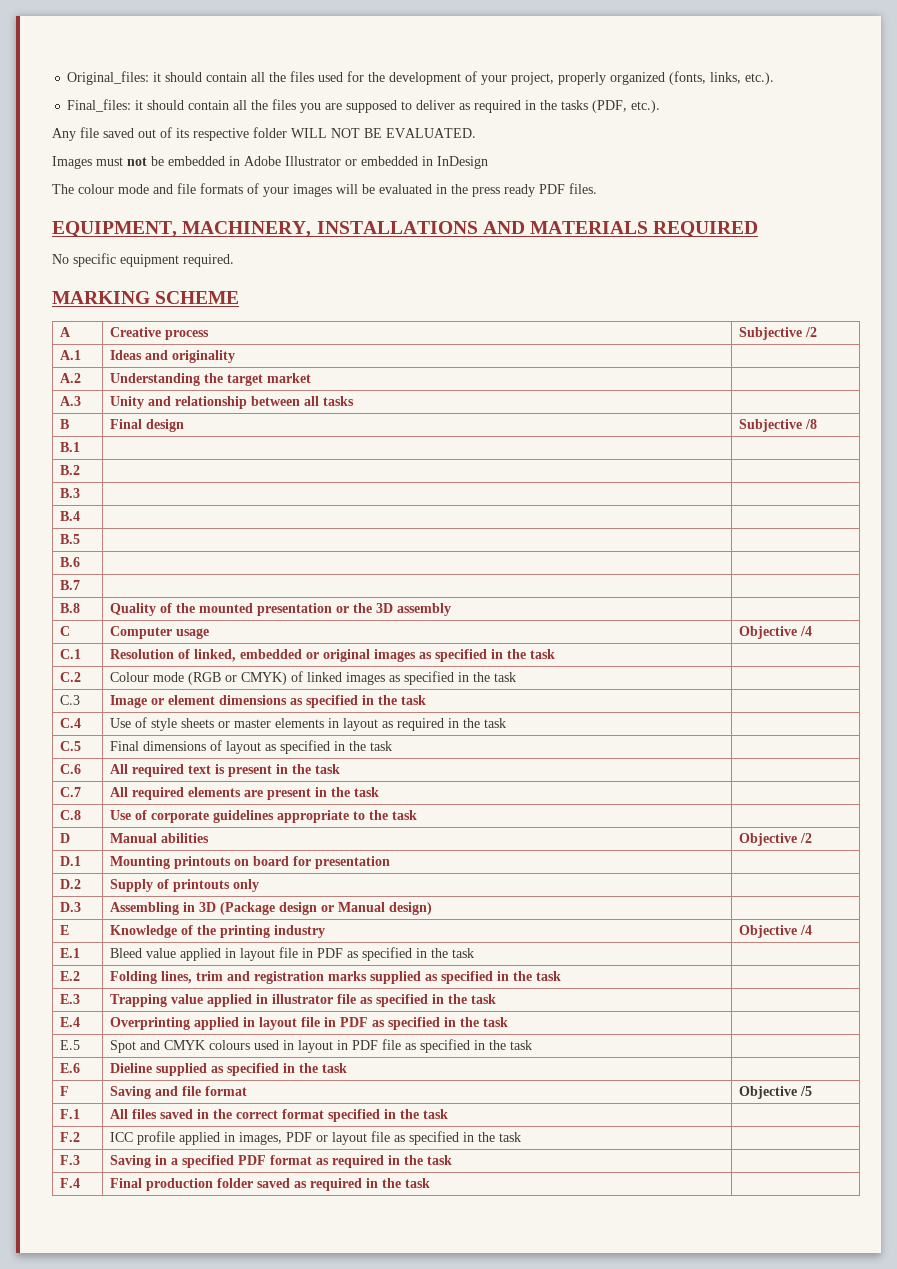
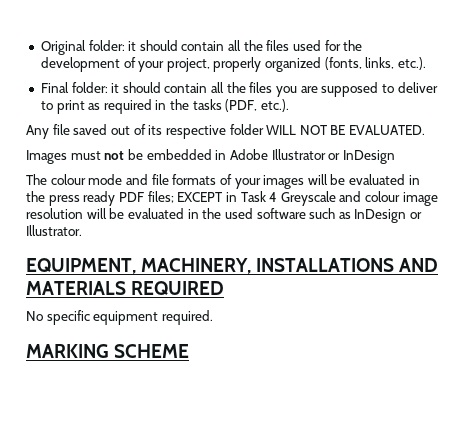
[67,71,150,85] Original_files: -> [40,40,125,55] Original folder:
[67,99,132,112] Final_files: -> [40,82,108,93] Final folder:
(456, 105) none -> [40,100,85,114] to print
[361,156,433,166] embedded in -> (341, 156) none
[569,183,597,194] files. -> [147,191,438,206] [26,208,423,223] [26,225,82,236] files; EXCEPT in Task 4 Greyscale and colour image resolution will be evaluated in the used software such as InDesign or Illustrator.
[60,327,72,337] [110,327,210,340] [739,327,818,340] [60,350,82,360] [110,350,236,363] [60,373,82,383] [110,373,312,386] [60,396,82,406] [110,396,355,409] [60,419,70,429] [110,419,185,432] [739,419,818,432] [60,442,81,452] [60,465,81,475] [60,488,81,498] [60,511,81,521] [60,534,81,544] [60,557,81,567] [60,580,81,590] [60,603,81,613] [110,603,452,616] [60,626,71,636] [110,626,210,639] [739,626,813,639] [60,649,82,659] [110,649,556,662] [60,672,82,682] [110,671,517,685] [60,695,81,705] [110,695,427,708] [60,718,82,728] [110,717,507,731] [60,741,82,751] [110,740,393,754] [60,764,82,774] [110,764,341,777] [60,787,82,797] [110,787,380,800] [60,810,82,820] [110,810,418,823] [60,833,71,843] [110,833,210,843] [739,833,813,846] [60,856,82,866] [110,856,391,869] [60,879,82,889] [110,879,260,892] [60,902,82,912] [110,902,433,915] [60,925,70,935] [110,925,326,938] [739,925,813,938] [60,948,81,958] [110,947,475,961] [60,971,81,981] [110,971,562,984] [60,994,81,1004] [110,994,497,1007] [60,1017,81,1027] [110,1017,509,1030] [60,1040,81,1050] [110,1039,533,1053] [60,1063,81,1073] [110,1063,348,1076] [60,1086,70,1096] [110,1086,248,1099] [739,1086,813,1099] [60,1109,81,1119] [110,1109,449,1122] [60,1132,81,1142] [110,1131,522,1145] [60,1155,81,1165] [110,1155,453,1168] [60,1178,81,1188] [110,1178,431,1191] // A | Creative process | Subjective /2 // A.1 | Ideas and originality | // A.2 | Understanding the target market | // A.3 | Unity and relationship between all tasks | // B | Final design | Subjective /8 // B.1 | | // B.2 | | // B.3 | | // B.4 | | // B.5 | | // B.6 | | // B.7 | | // B.8 | Quality of the mounted presentation or the 3D assembly | // C | Computer usage | Objective /4 // C.1 | Resolution of linked, embedded or original images as specified in the task | // C.2 | Colour mode (RGB or CMYK) of linked images as specified in the task | // C.3 | Image or element dimensions as specified in the task | // C.4 | Use of style sheets or master elements in layout as required in the task | // C.5 | Final dimensions of layout as specified in the task | // C.6 | All required text is present in the task | // C.7 | All required elements are present in the task | // C.8 | Use of corporate guidelines appropriate to the task | // D | Manual abilities | Objective /2 // D.1 | Mounting printouts on board for presentation | // D.2 | Supply of printouts only | // D.3 | Assembling in 3D (Package design or Manual design) | // E | Knowledge of the printing industry | Objective /4 // E.1 | Bleed value applied in layout file in PDF as specified in the task | // E.2 | Folding lines, trim and registration marks supplied as specified in the task | // E.3 | Trapping value applied in illustrator file as specified in the task | // E.4 | Overprinting applied in layout file in PDF as specified in the task | // E.5 | Spot and CMYK colours used in layout in PDF file as specified in the task | // E.6 | Dieline supplied as specified in the task | // F | Saving and file format | Objective /5 // F.1 | All files saved in the correct format specified in the task | // F.2 | ICC profile applied in images, PDF or layout file as specified in the task | // F.3 | Saving in a specified PDF format as required in the task | // F.4 | Final production folder saved as required in the task | -> (190, 351) none

